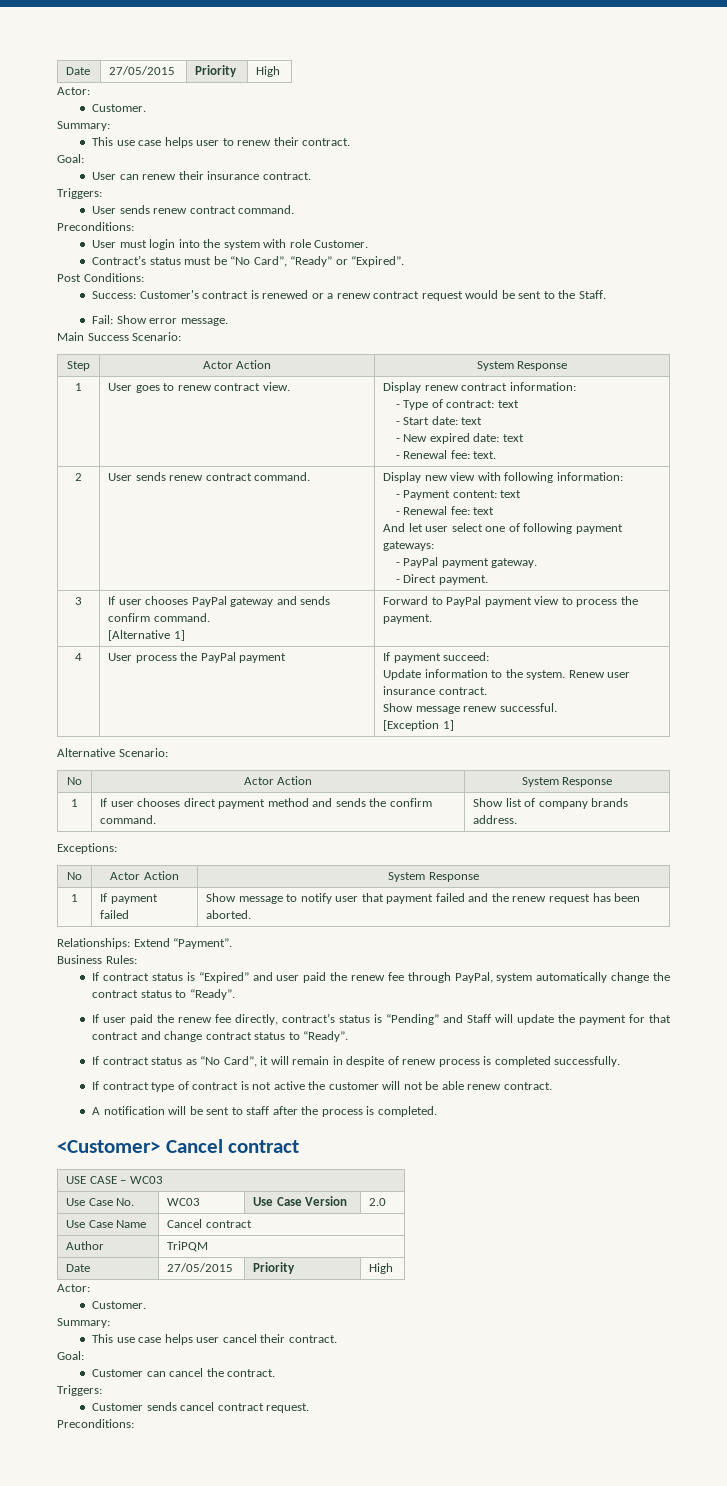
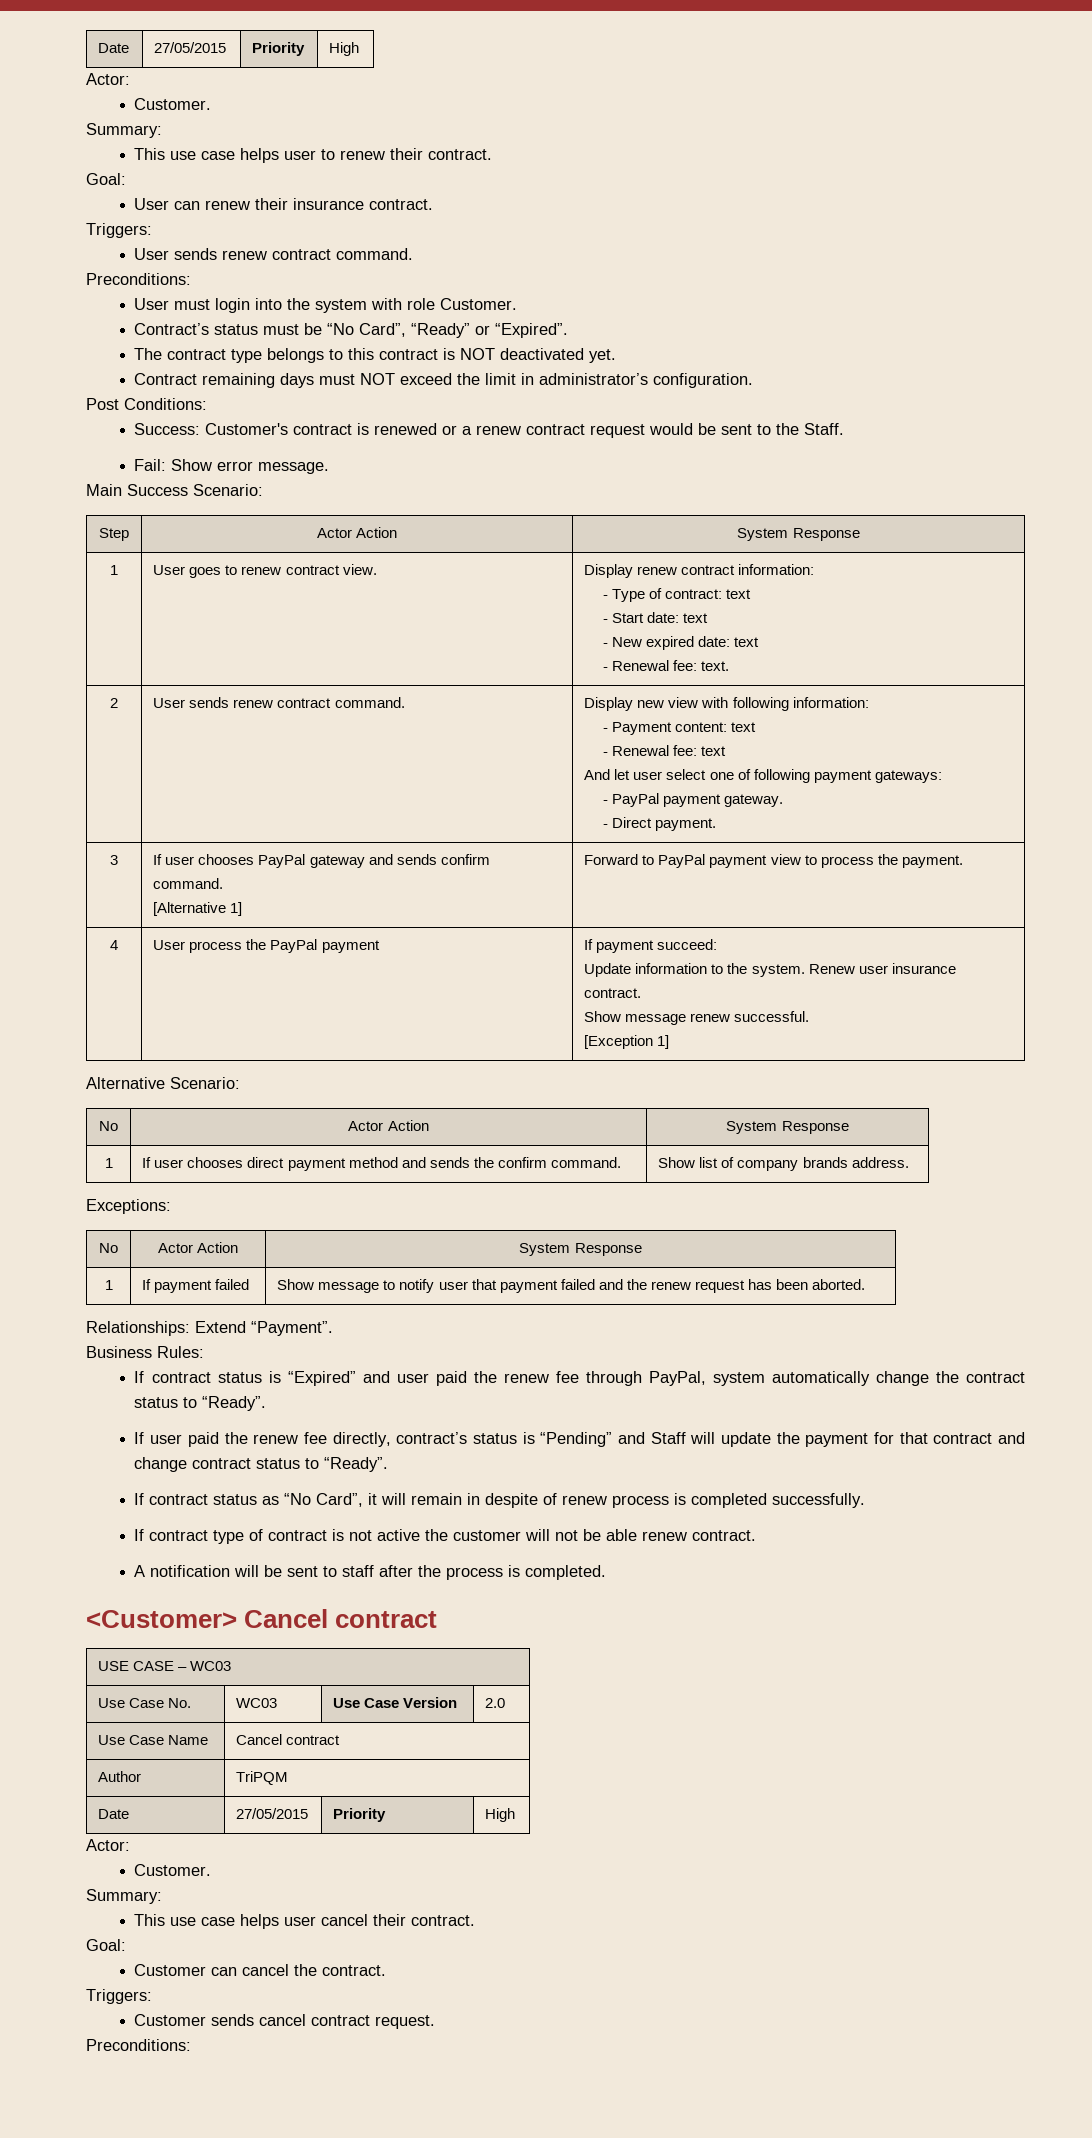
(405, 261) none -> [134,348,617,363] [134,373,754,388] // The contract type belongs to this contract is NOT deactivated yet. // Contract remaining days must NOT exceed the limit in administrator’s configuration.

